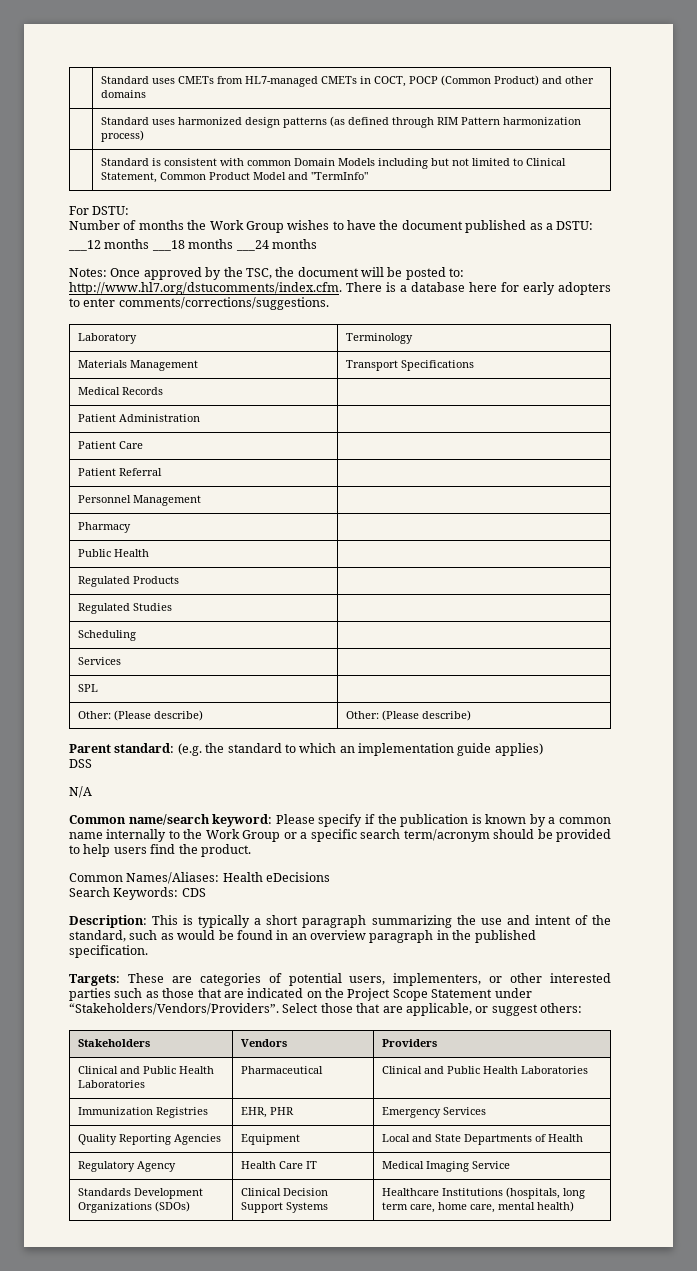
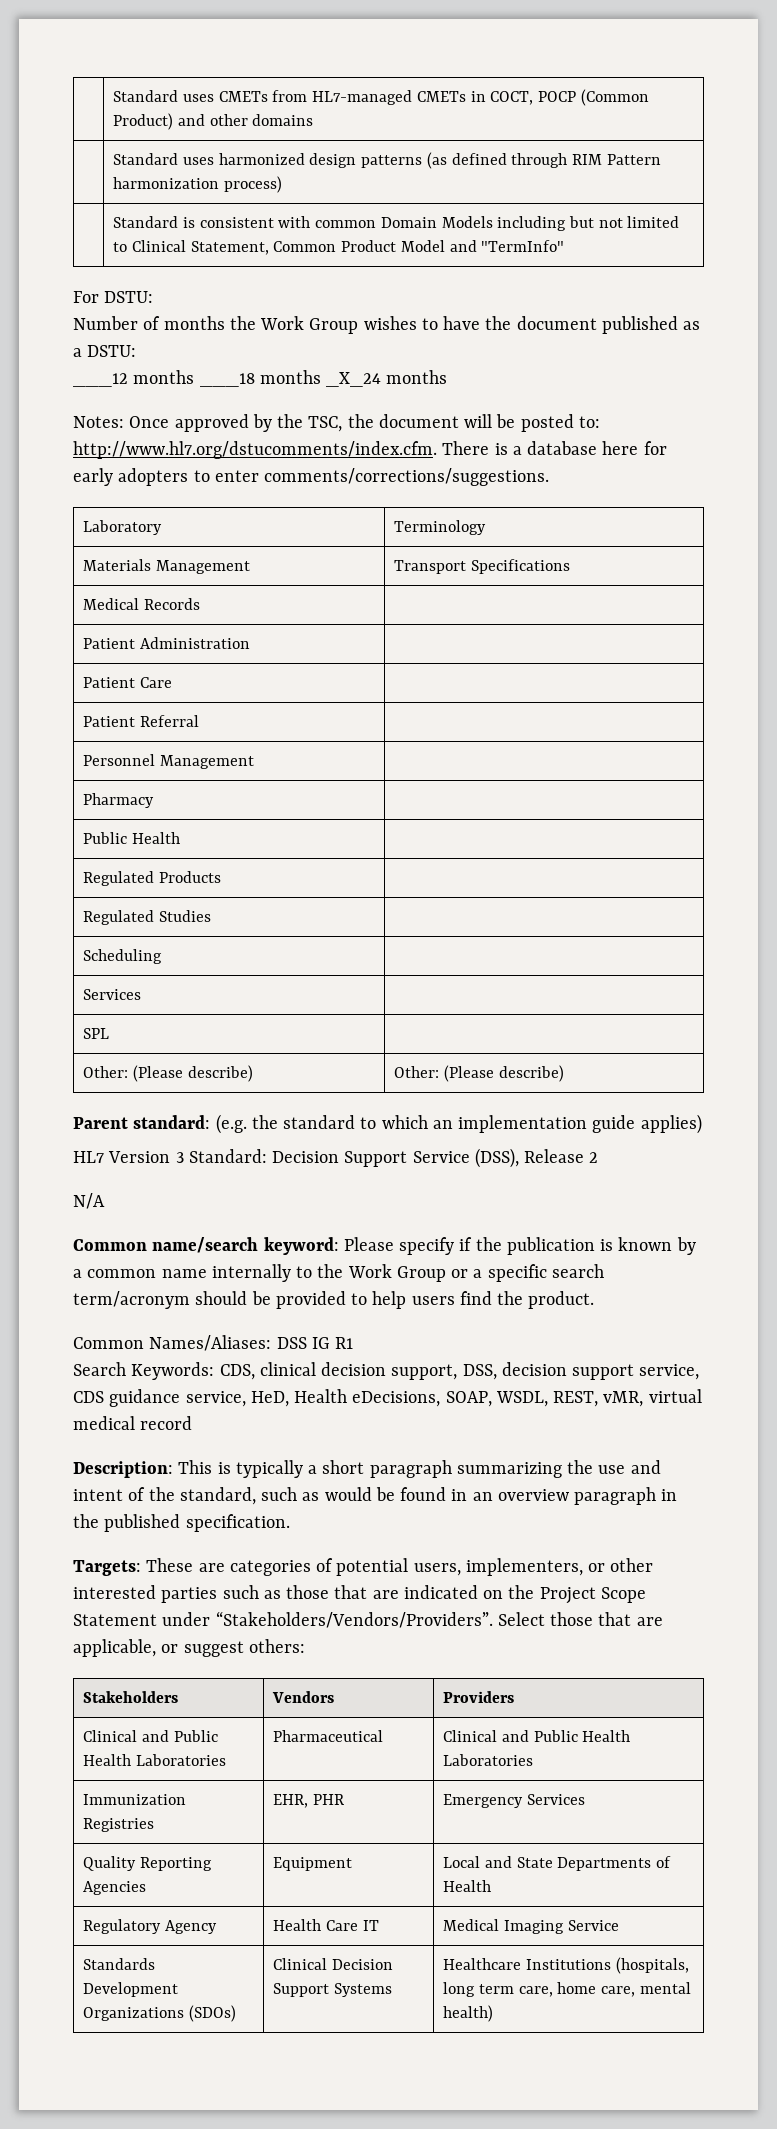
[235,240,269,251] ___24 -> [326,372,382,387] _X_24
[69,759,92,768] DSS -> [73,1148,599,1168] HL7 Version 3 Standard: Decision Support Service (DSS), Release 2
[222,872,331,882] Health eDecisions -> [276,1337,354,1349] DSS IG R1
[181,888,206,897] CDS -> [219,1362,700,1380] [73,1389,702,1407] [73,1416,193,1430] CDS, clinical decision support, DSS, decision support service, CDS guidance service, HeD, Health eDecisions, SOAP, WSDL, REST, vMR, virtual medical record

